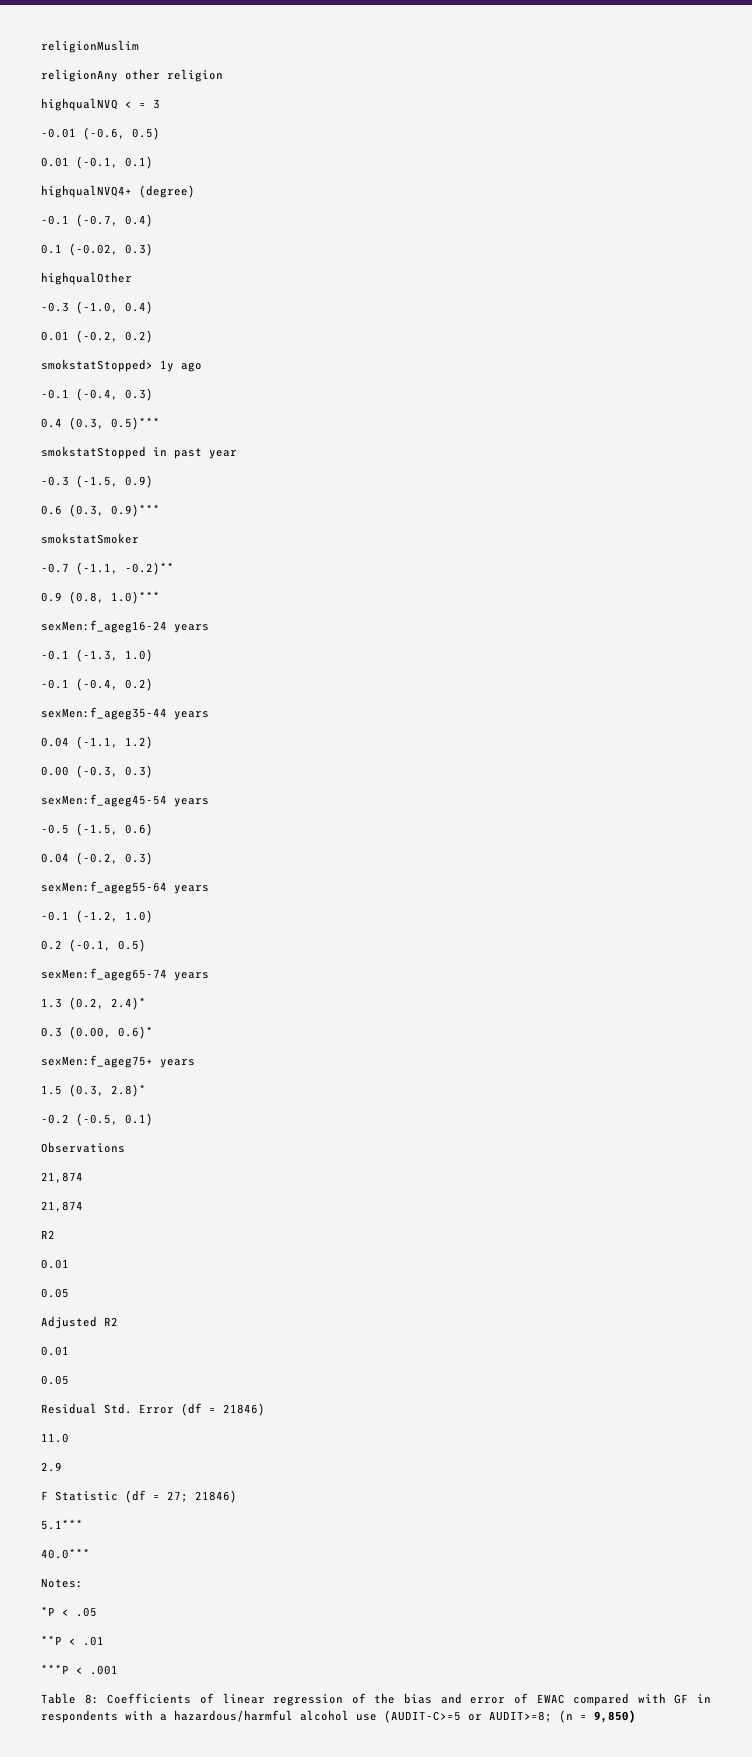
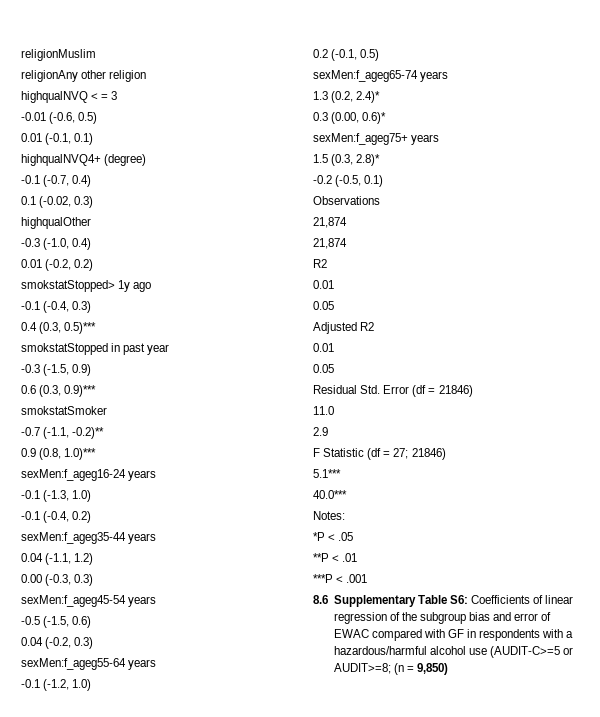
[41,1693,99,1704] Table 8: -> [313,595,468,607] 8.6 Supplementary Table S6:
(396, 1698) none -> [420,612,467,624] subgroup

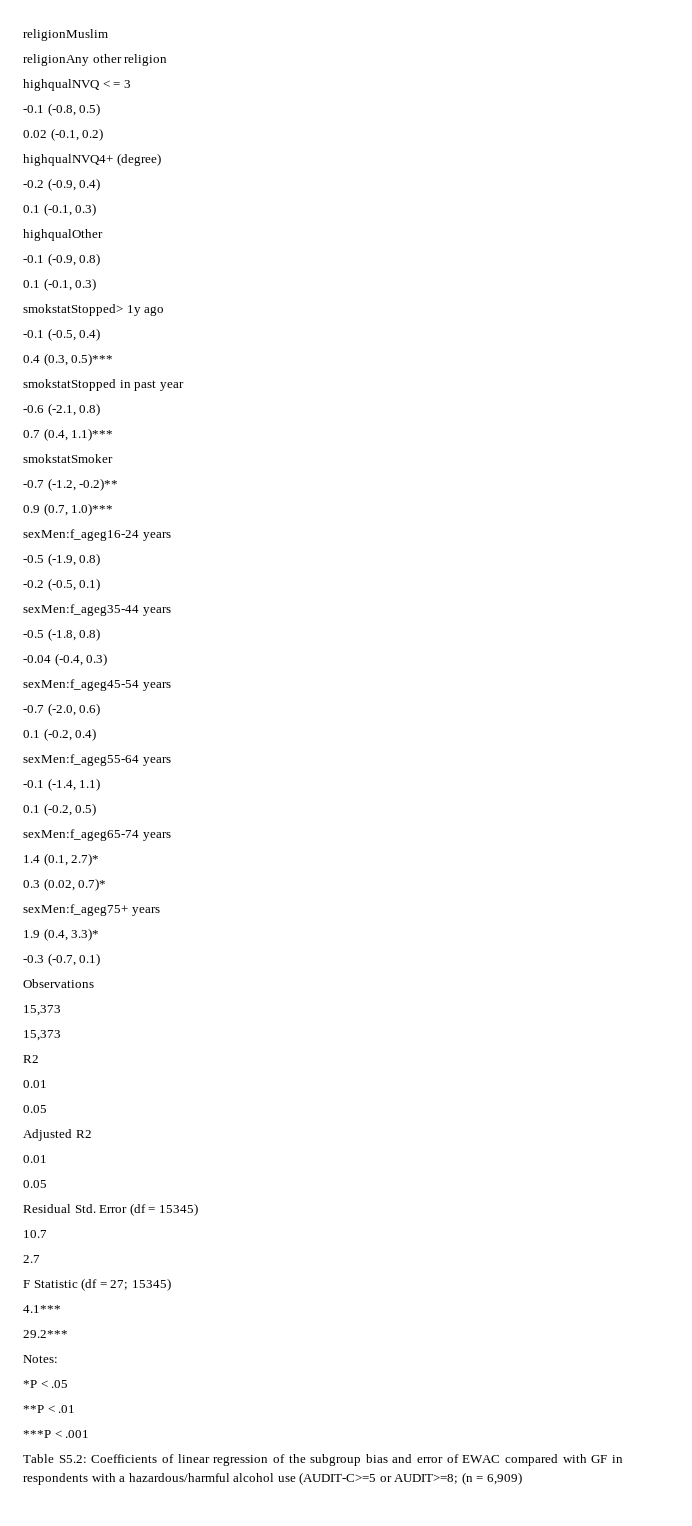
[21,112,98,124] [21,133,94,145] -0.01 (-0.6, 0.5) // 0.01 (-0.1, 0.1) -> [23,103,101,116] [23,128,104,141] -0.1 (-0.8, 0.5) // 0.02 (-0.1, 0.2)
[21,175,70,187] -0.1 (-0.7, -> [23,178,76,191] -0.2 (-0.9,
[39,196,72,208] (-0.02, -> [43,203,72,216] (-0.1,
[21,238,92,250] [21,259,94,271] -0.3 (-1.0, 0.4) // 0.01 (-0.2, 0.2) -> [23,253,101,266] [23,278,97,291] -0.1 (-0.9, 0.8) // 0.1 (-0.1, 0.3)
[43,301,92,313] (-0.4, 0.3) -> [47,328,101,341] (-0.5, 0.4)
[21,364,92,376] [21,385,97,397] -0.3 (-1.5, 0.9) // 0.6 (0.3, 0.9)*** -> [23,403,101,416] [23,428,114,441] -0.6 (-2.1, 0.8) // 0.7 (0.4, 1.1)***
[43,427,70,439] (-1.1, -> [47,478,76,491] (-1.2,
[39,448,62,460] (0.8, -> [43,503,68,516] (0.7,
[21,490,92,502] [21,511,92,523] [21,532,157,544] [21,553,94,565] [21,574,72,586] -0.1 (-1.3, 1.0) // -0.1 (-0.4, 0.2) // sexMen:f_ageg35-44 years // 0.04 (-1.1, 1.2) // 0.00 (-0.3, -> [23,553,101,566] [23,578,101,591] [23,604,171,616] [23,628,101,641] [23,653,83,666] -0.5 (-1.9, 0.8) // -0.2 (-0.5, 0.1) // sexMen:f_ageg35-44 years // -0.5 (-1.8, 0.8) // -0.04 (-0.4,
[21,616,70,628] -0.5 (-1.5, -> [23,703,76,716] -0.7 (-2.0,
[21,637,94,649] 0.04 (-0.2, 0.3) -> [23,728,97,741] 0.1 (-0.2, 0.4)
[43,679,92,691] [313,49,358,61] (-1.2, 1.0) // 0.2 (-0.1, -> [47,778,101,791] [23,803,72,816] (-1.4, 1.1) // 0.1 (-0.2,
[313,91,381,103] 1.3 (0.2, 2.4)* -> [23,853,100,866] 1.4 (0.1, 2.7)*
[331,112,387,124] (0.00, 0.6)* -> [43,878,107,891] (0.02, 0.7)*
[313,154,381,166] [313,175,362,187] 1.5 (0.3, 2.8)* // -0.2 (-0.5, -> [23,928,100,941] [23,953,76,966] 1.9 (0.4, 3.3)* // -0.3 (-0.7,
[313,217,347,228] [313,238,347,249] 21,874 // 21,874 -> [23,1005,61,1016] [23,1030,61,1041] 15,373 // 15,373
[438,385,473,397] [313,406,334,415] [313,427,328,436] 21846) // 11.0 // 2.9 -> [158,1203,198,1216] [23,1230,47,1238] [23,1255,40,1263] 15345) // 10.7 // 2.7
[411,448,446,460] [313,469,341,478] [313,490,347,499] 21846) // 5.1*** // 40.0*** -> [131,1278,171,1291] [23,1305,61,1313] [23,1330,68,1338] 15345) // 4.1*** // 29.2***
[313,595,468,607] 8.6 Supplementary Table S6: -> [23,1454,87,1463] Table S5.2:
[417,663,449,675] 9,850) -> [486,1472,522,1485] 6,909)

